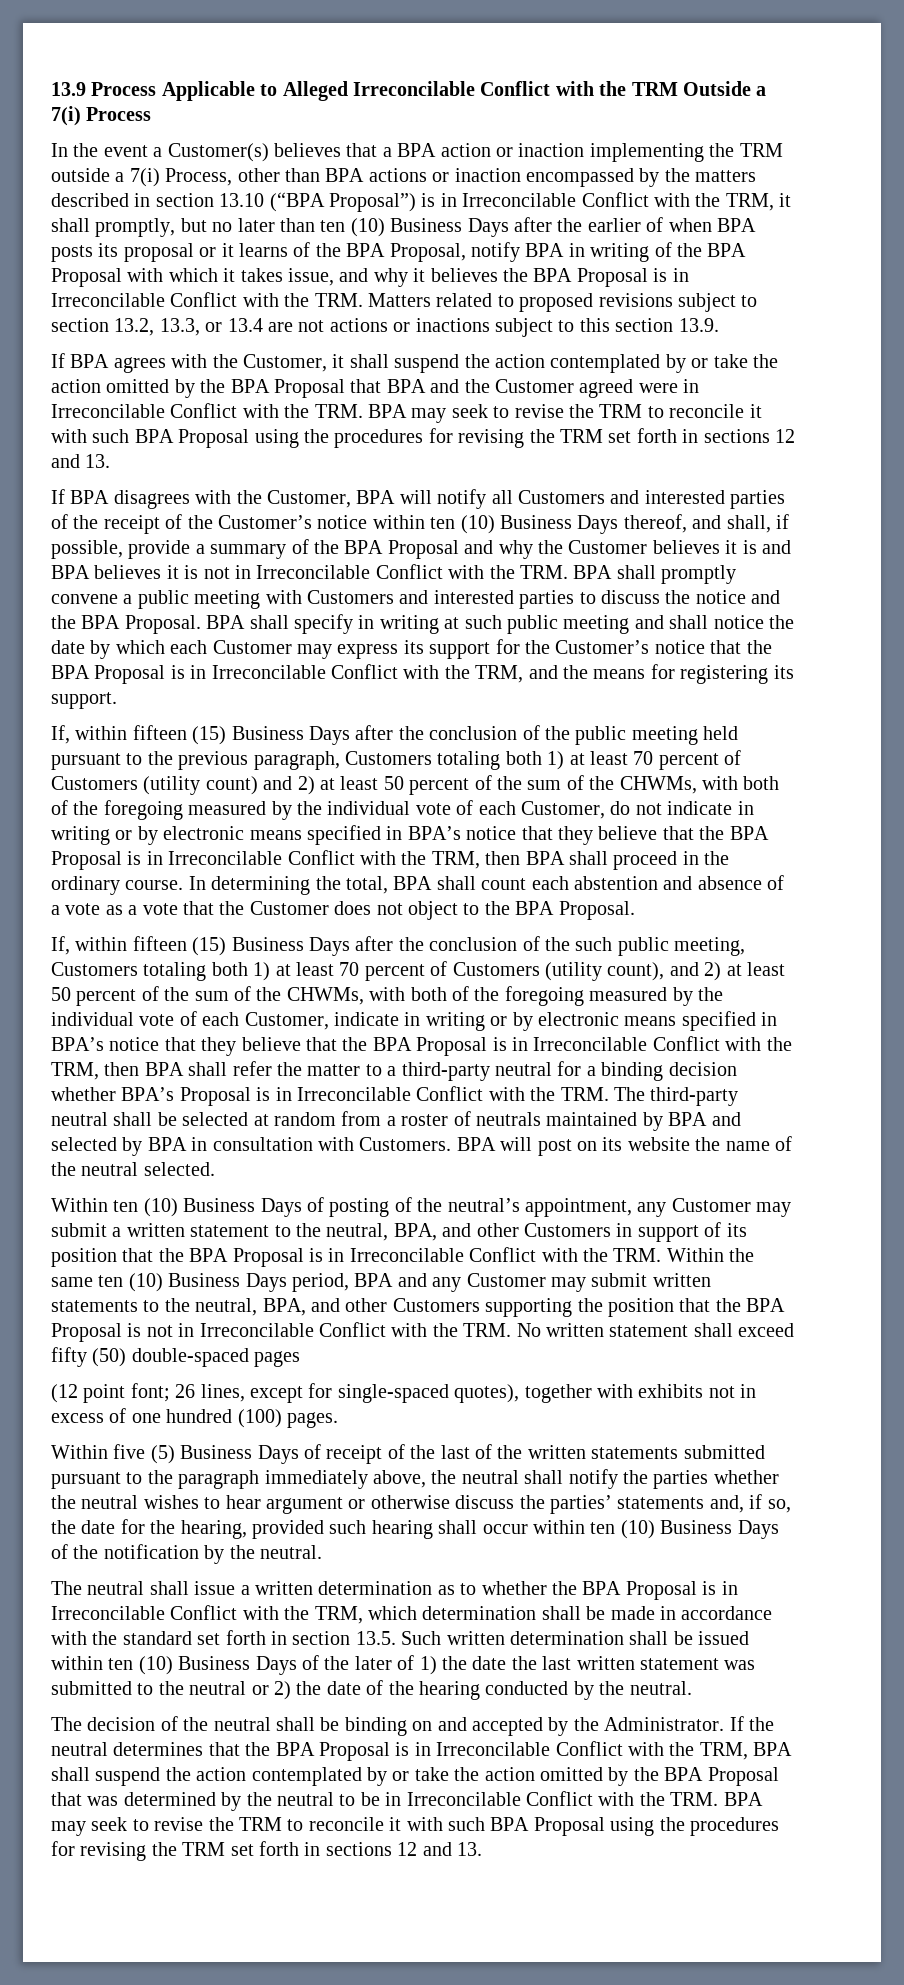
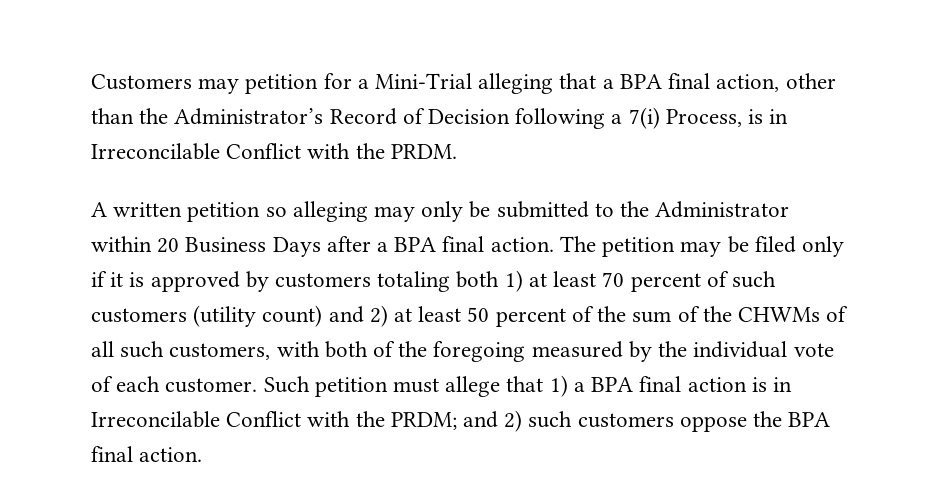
[51,81,767,101] [51,106,152,126] [51,143,783,162] [51,168,757,187] [51,192,792,212] [51,217,756,237] [51,242,747,262] [51,268,689,287] [51,292,758,312] [51,318,719,337] [51,353,778,373] [51,379,700,398] [51,403,762,423] [51,428,795,448] [51,454,111,468] [51,489,786,509] [51,514,789,534] [51,539,791,559] [51,564,737,584] [51,590,781,609] [51,614,794,634] [51,639,772,659] [51,664,794,684] [51,692,117,709] [51,725,739,745] [51,750,742,770] [51,776,138,790] 13.9 Process Applicable to Alleged Irreconcilable Conflict with the TRM Outside a 7(i) Process // In the event a Customer(s) believes that a BPA action or inaction implementing the TRM outside a 7(i) Process, other than BPA actions or inaction encompassed by the matters described in section 13.10 (“BPA Proposal”) is in Irreconcilable Conflict with the TRM, it shall promptly, but no later than ten (10) Business Days after the earlier of when BPA posts its proposal or it learns of the BPA Proposal, notify BPA in writing of the BPA Proposal with which it takes issue, and why it believes the BPA Proposal is in Irreconcilable Conflict with the TRM. Matters related to proposed revisions subject to section 13.2, 13.3, or 13.4 are not actions or inactions subject to this section 13.9. // If BPA agrees with the Customer, it shall suspend the action contemplated by or take the action omitted by the BPA Proposal that BPA and the Customer agreed were in Irreconcilable Conflict with the TRM. BPA may seek to revise the TRM to reconcile it with such BPA Proposal using the procedures for revising the TRM set forth in sections 12 and 13. // If BPA disagrees with the Customer, BPA will notify all Customers and interested parties of the receipt of the Customer’s notice within ten (10) Business Days thereof, and shall, if possible, provide a summary of the BPA Proposal and why the Customer believes it is and BPA believes it is not in Irreconcilable Conflict with the TRM. BPA shall promptly convene a public meeting with Customers and interested parties to discuss the notice and the BPA Proposal. BPA shall specify in writing at such public meeting and shall notice the date by which each Customer may express its support for the Customer’s notice that the BPA Proposal is in Irreconcilable Conflict with the TRM, and the means for registering its support. // If, within fifteen (15) Business Days after the conclusion of the public meeting held pursuant to the previous paragraph, Customers totaling both 1) at least 70 percent of Customers -> [91,73,836,94] [91,107,789,129] [91,143,457,160] [91,201,790,222] [91,236,844,257] [91,270,776,292] [91,308,187,323] Customers may petition for a Mini-Trial alleging that a BPA final action, other than the Administrator’s Record of Decision following a 7(i) Process, is in Irreconcilable Conflict with the PRDM. // A written petition so alleging may only be submitted to the Administrator within 20 Business Days after a BPA final action. The petition may be filed only if it is approved by customers totaling both 1) at least 70 percent of such customers
[619,776,697,794] CHWMs, -> [737,306,849,322] [91,341,271,360] CHWMs of all such customers,
[520,801,754,819] [51,825,769,845] [51,850,730,870] [51,875,785,895] [51,901,635,920] [51,936,746,956] [51,961,785,981] [51,986,723,1006] [51,1011,778,1031] [51,1036,792,1056] [51,1061,737,1081] [51,1086,739,1106] [51,1111,741,1131] [51,1136,792,1156] [51,1162,215,1176] [51,1197,792,1217] [51,1222,747,1242] [51,1247,755,1267] [51,1273,711,1292] [51,1298,786,1317] [51,1322,795,1342] [51,1347,301,1367] [51,1383,757,1403] [51,1408,338,1428] [51,1444,765,1464] [51,1469,779,1489] [51,1494,791,1514] [51,1519,779,1539] [51,1544,322,1564] [51,1581,738,1600] [51,1605,773,1624] [51,1630,750,1645] [51,1655,756,1675] [51,1680,692,1700] [51,1716,774,1736] [51,1741,793,1761] [51,1767,779,1786] [51,1791,763,1811] [51,1817,779,1836] [51,1841,482,1861] Customer, do not indicate in writing or by electronic means specified in BPA’s notice that they believe that the BPA Proposal is in Irreconcilable Conflict with the TRM, then BPA shall proceed in the ordinary course. In determining the total, BPA shall count each abstention and absence of a vote as a vote that the Customer does not object to the BPA Proposal. // If, within fifteen (15) Business Days after the conclusion of the such public meeting, Customers totaling both 1) at least 70 percent of Customers (utility count), and 2) at least 50 percent of the sum of the CHWMs, with both of the foregoing measured by the individual vote of each Customer, indicate in writing or by electronic means specified in BPA’s notice that they believe that the BPA Proposal is in Irreconcilable Conflict with the TRM, then BPA shall refer the matter to a third-party neutral for a binding decision whether BPA’s Proposal is in Irreconcilable Conflict with the TRM. The third-party neutral shall be selected at random from a roster of neutrals maintained by BPA and selected by BPA in consultation with Customers. BPA will post on its website the name of the neutral selected. // Within ten (10) Business Days of posting of the neutral’s appointment, any Customer may submit a written statement to the neutral, BPA, and other Customers in support of its position that the BPA Proposal is in Irreconcilable Conflict with the TRM. Within the same ten (10) Business Days period, BPA and any Customer may submit written statements to the neutral, BPA, and other Customers supporting the position that the BPA Proposal is not in Irreconcilable Conflict with the TRM. No written statement shall exceed fifty (50) double-spaced pages // (12 point font; 26 lines, except for single-spaced quotes), together with exhibits not in excess of one hundred (100) pages. // Within five (5) Business Days of receipt of the last of the written statements submitted pursuant to the paragraph immediately above, the neutral shall notify the parties whether the neutral wishes to hear argument or otherwise discuss the parties’ statements and, if so, the date for the hearing, provided such hearing shall occur within ten (10) Business Days of the notification by the neutral. // The neutral shall issue a written determination as to whether the BPA Proposal is in Irreconcilable Conflict with the TRM, which determination shall be made in accordance with the standard set forth in section 13.5. Such written determination shall be issued within ten (10) Business Days of the later of 1) the date the last written statement was submitted to the neutral or 2) the date of the hearing conducted by the neutral. // The decision of the neutral shall be binding on and accepted by the Administrator. If the neutral determines that the BPA Proposal is in Irreconcilable Conflict with the TRM, BPA shall suspend the action contemplated by or take the action omitted by the BPA Proposal that was determined by the neutral to be in Irreconcilable Conflict with the TRM. BPA may seek to revise the TRM to reconcile it with such BPA Proposal using the procedures for revising the TRM set forth in sections 12 and 13. -> [165,375,792,397] [91,410,831,432] [91,446,203,462] customer. Such petition must allege that 1) a BPA final action is in Irreconcilable Conflict with the PRDM; and 2) such customers oppose the BPA final action.

